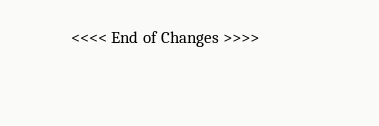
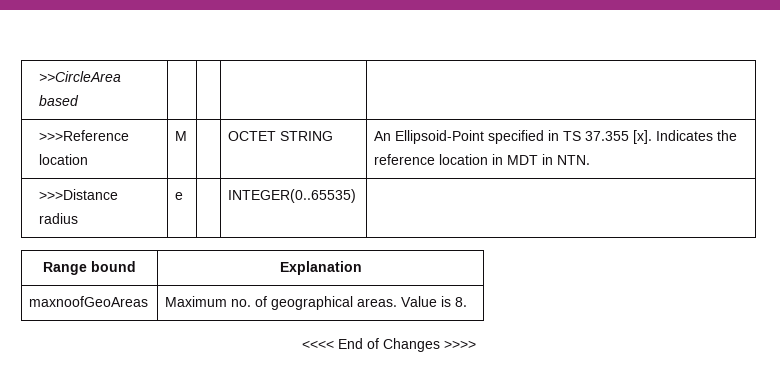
(70, 38) none -> [39,71,122,82] [39,95,80,106] [39,130,130,141] [39,154,89,165] [175,131,188,141] [228,131,334,141] [374,130,738,144] [374,154,591,165] [39,189,119,200] [39,213,79,224] [175,192,184,200] [228,189,357,203] [43,261,136,275] [279,261,362,275] [29,296,149,307] [165,296,468,310] >>CircleArea based | | | | // >>>Reference location | M | | OCTET STRING | An Ellipsoid-Point specified in TS 37.355 [x]. Indicates the reference location in MDT in NTN. // >>>Distance radius | e | | INTEGER(0..65535) | // Range bound | Explanation // maxnoofGeoAreas | Maximum no. of geographical areas. Value is 8. //

